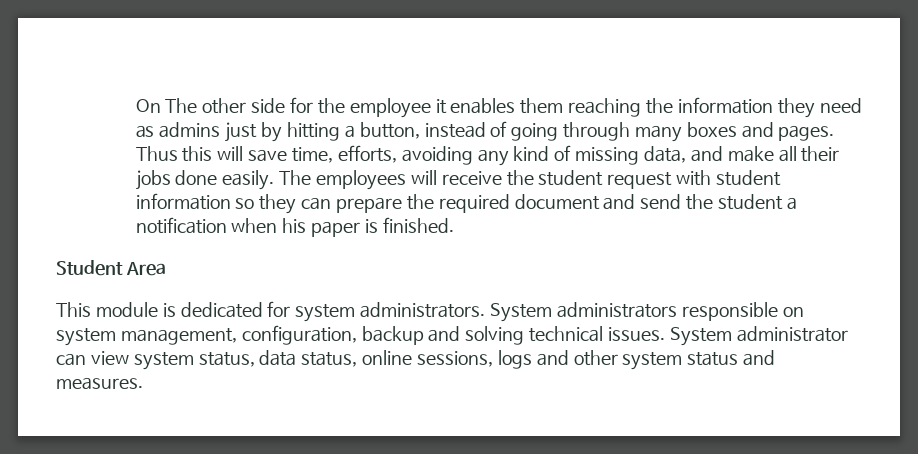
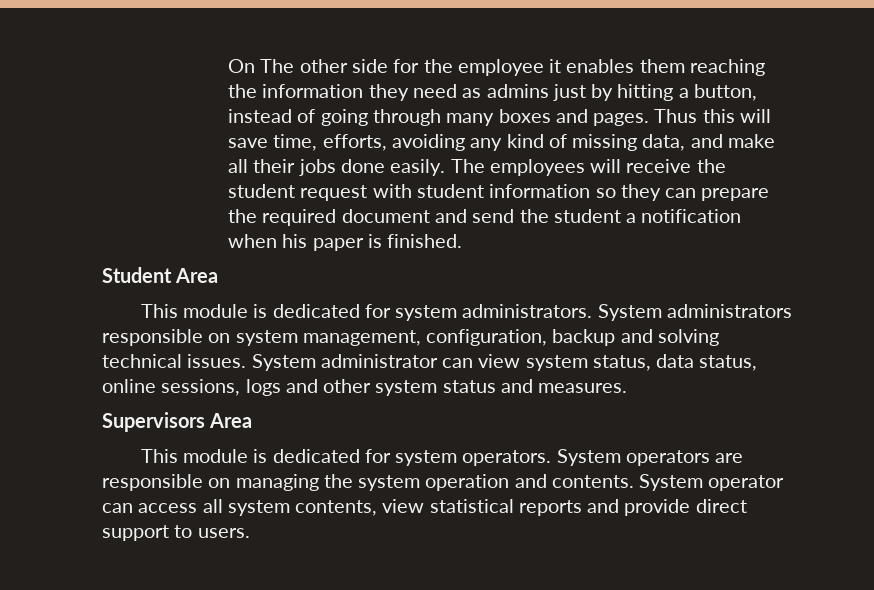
(143, 383) none -> [102,412,253,432] [140,449,744,466] [102,474,785,491] [102,499,747,516] [102,525,250,541] // Supervisors Area // This module is dedicated for system operators. System operators are responsible on managing the system operation and contents. System operator can access all system contents, view statistical reports and provide direct support to users.

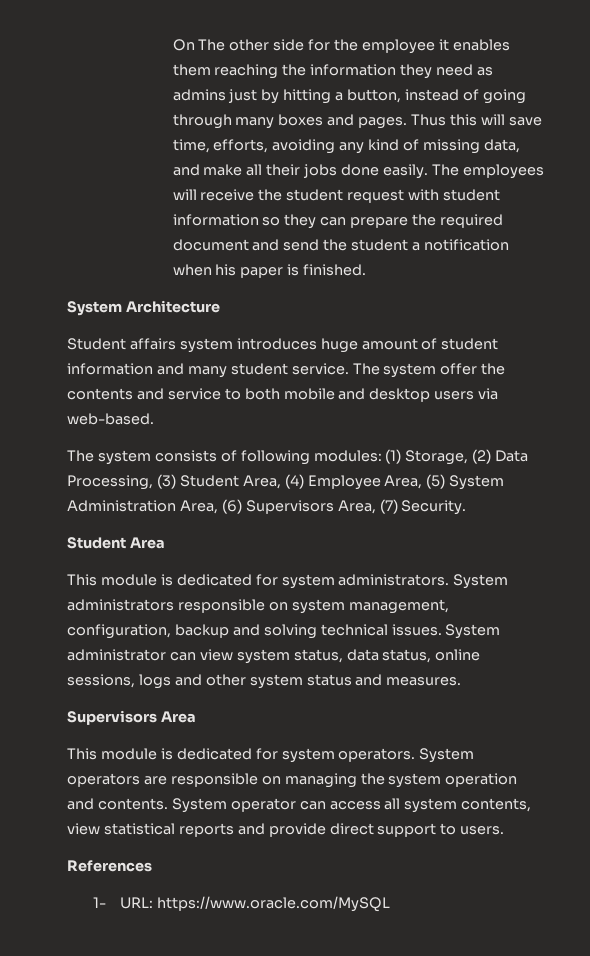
(463, 241) none -> [67,300,220,316] [67,338,499,353] [67,363,506,378] [67,388,499,402] [67,413,154,425] [67,449,529,465] [67,474,505,490] [67,499,467,515] // System Architecture // Student affairs system introduces huge amount of student information and many student service. The system offer the contents and service to both mobile and desktop users via web-based. // The system consists of following modules: (1) Storage, (2) Data Processing, (3) Student Area, (4) Employee Area, (5) System Administration Area, (6) Supervisors Area, (7) Security.
(250, 533) none -> [67,860,152,872] [93,896,390,912] // References // 1- URL: https://www.oracle.com/MySQL

